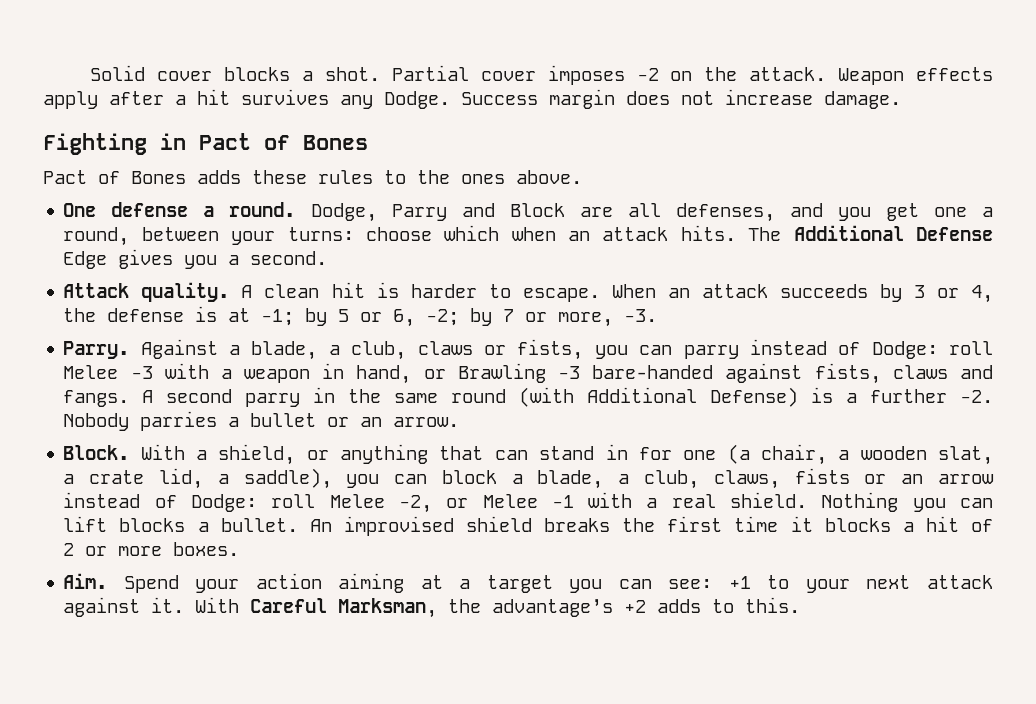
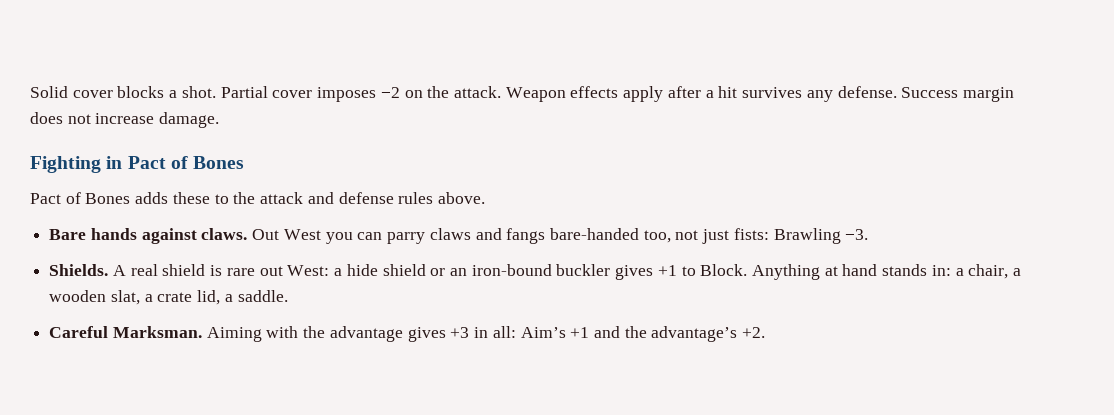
[384,91,450,109] Dodge. -> [837,86,897,98] defense.
[318,170,373,184] rules -> (210, 198) none
[461,170,582,184] [63,202,993,222] [63,225,994,246] [63,249,328,269] [63,282,993,303] [63,306,658,327] [63,339,993,360] [63,363,993,384] [63,387,994,407] [63,411,460,431] [63,444,750,465] ones above. // One defense a round. Dodge, Parry and Block are all defenses, and you get one a round, between your turns: choose which when an attack hits. The Additional Defense Edge gives you a second. // Attack quality. A clean hit is harder to escape. When an attack succeeds by 3 or 4, the defense is at −1; by 5 or 6, −2; by 7 or more, −3. // Parry. Against a blade, a club, claws or fists, you can parry instead of Dodge: roll Melee −3 with a weapon in hand, or Brawling −3 bare-handed against fists, claws and fangs. A second parry in the same round (with Additional Defense) is a further −2. Nobody parries a bullet or an arrow. // Block. With a shield, or anything that can stand in for one (a -> [260,192,485,204] [49,228,869,244] [49,264,964,280] attack and defense rules above. // Bare hands against claws. Out West you can parry claws and fangs bare-handed too, not just fists: Brawling −3. // Shields. A real shield is rare out West: a hide shield or an iron-bound buckler gives +1 to Block. Anything at hand stands in: a
[243,468,994,489] [63,492,993,513] [63,516,994,536] [63,542,240,556] [63,573,993,593] [63,597,801,618] saddle), you can block a blade, a club, claws, fists or an arrow instead of Dodge: roll Melee −2, or Melee −1 with a real shield. Nothing you can lift blocks a bullet. An improvised shield breaks the first time it blocks a hit of 2 or more boxes. // Aim. Spend your action aiming at a target you can see: +1 to your next attack against it. With Careful Marksman, the advantage’s +2 adds to this. -> [237,290,288,302] [49,326,766,342] saddle. // Careful Marksman. Aiming with the advantage gives +3 in all: Aim’s +1 and the advantage’s +2.

